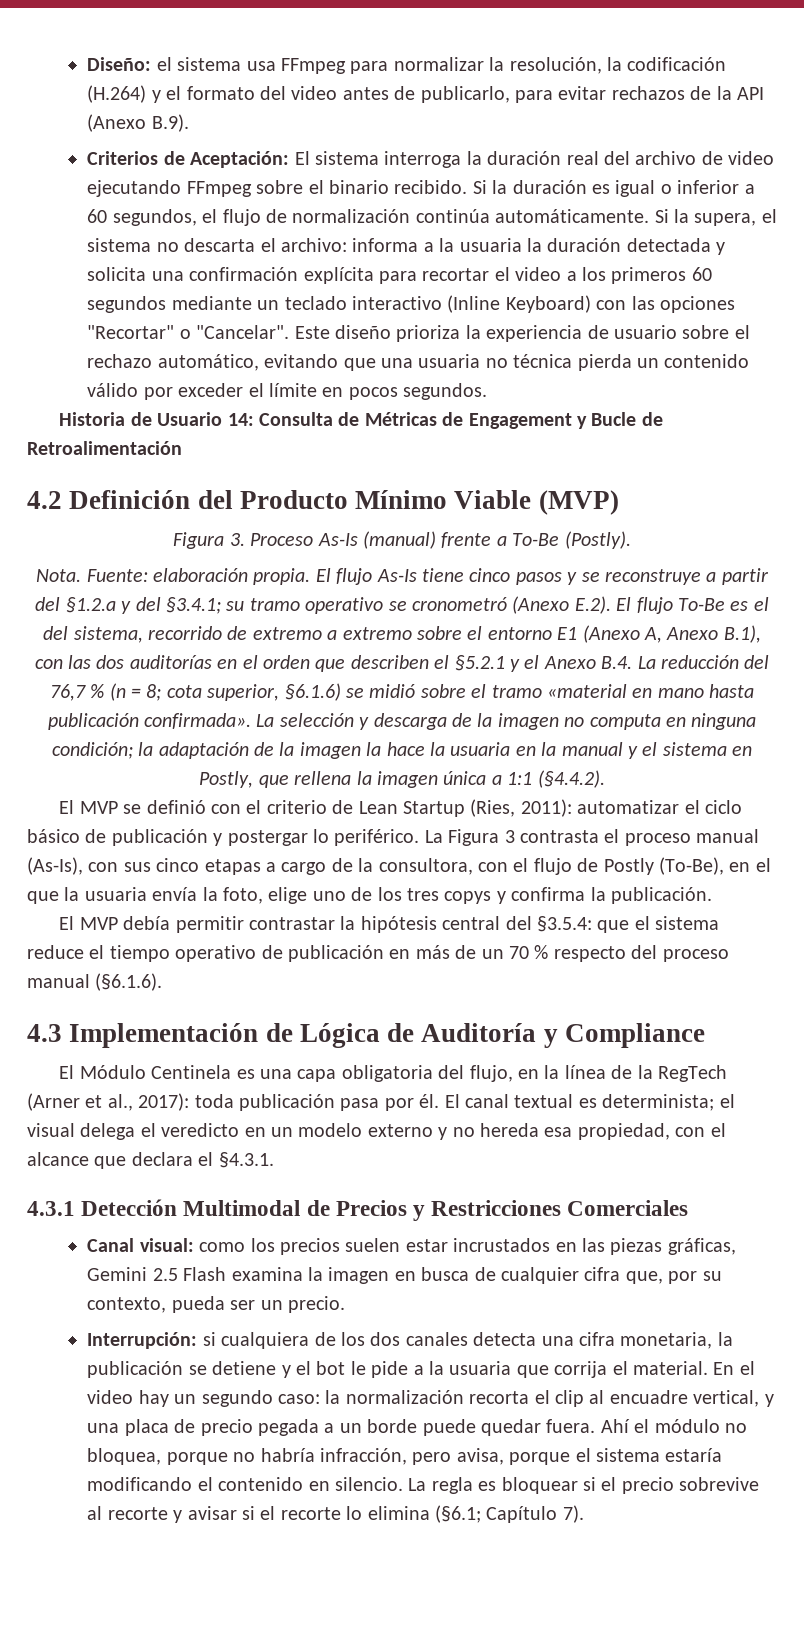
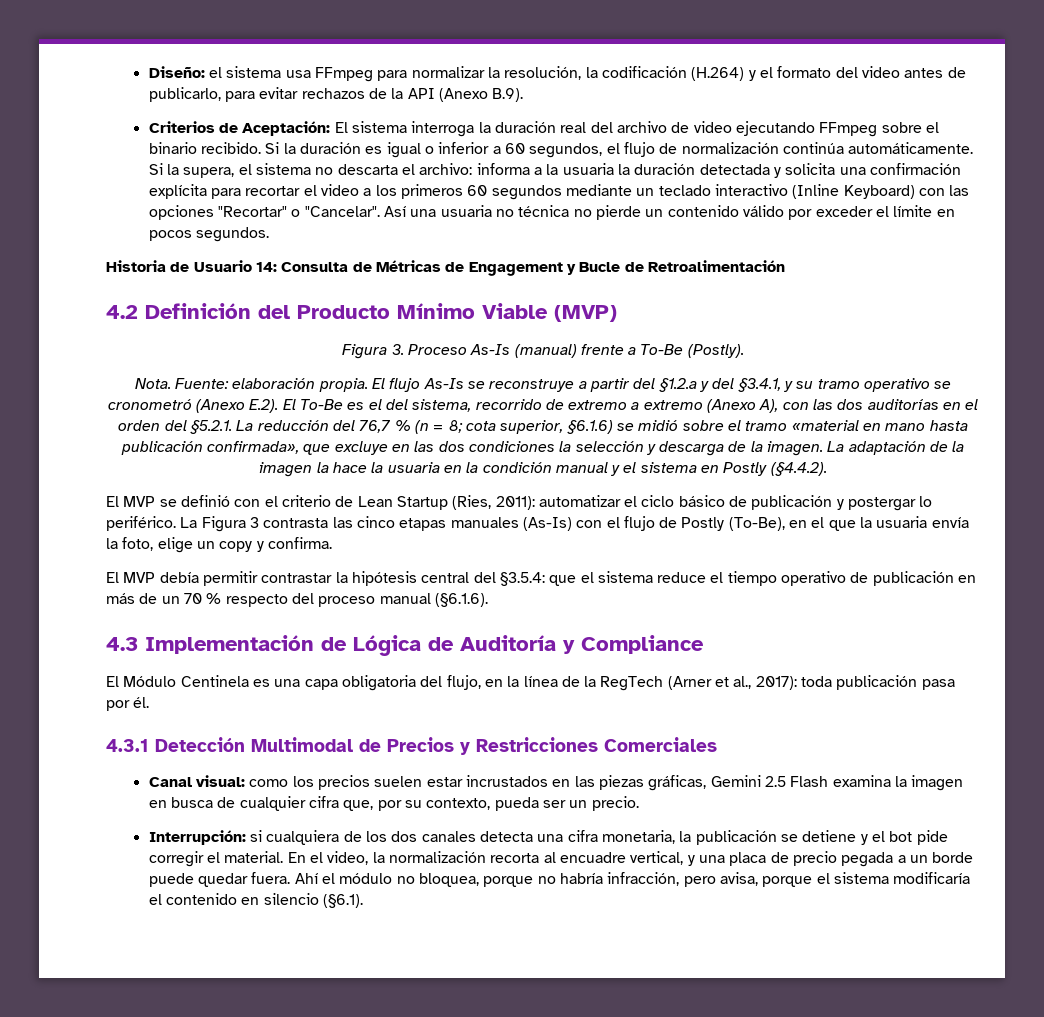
[294,325,750,342] [87,354,376,371] Este diseño prioriza la experiencia de usuario sobre el rechazo automático, evitando que -> [384,206,407,217] Así
[577,354,632,371] pierda -> [573,205,642,220] no pierde
[421,568,578,585] tiene cinco pasos y -> (464, 383) none
[165,597,221,614] §3.4.1; -> [737,378,793,392] §3.4.1, y
[636,597,673,614] flujo -> (296, 404) none
[416,625,761,643] sobre el entorno E1 (Anexo A, Anexo B.1), -> [707,399,779,413] (Anexo A),
[315,655,633,672] que describen el §5.2.1 y el Anexo B.4. -> [164,420,233,434] del §5.2.1.
[143,713,275,729] confirmada». La -> [206,441,572,455] confirmada», que excluye en las dos condiciones la
[497,713,757,730] [51,742,154,759] imagen no computa en ninguna condición; la -> [767,441,845,456] imagen. La
(557, 749) none -> [482,462,552,473] condición
[199,771,533,788] Postly, que rellena la imagen única a 1:1 -> [723,462,768,476] Postly
[604,829,760,846] [27,857,473,875] el proceso manual (As-Is), con sus cinco etapas a cargo de la consultora, -> [332,516,572,531] las cinco etapas manuales (As-Is)
[312,887,712,904] uno de los tres copys y confirma la publicación. -> [196,537,332,552] un copy y confirma.
[444,1094,735,1111] [27,1123,726,1140] [27,1152,274,1169] El canal textual es determinista; el visual delega el veredicto en un modelo externo y no hereda esa propiedad, con el alcance que declara el §4.3.1. -> (150, 702) none
[350,1361,755,1378] [87,1390,320,1407] le pide a la usuaria que corrija el material. En el video hay un segundo caso: -> [916,830,948,845] [148,851,369,867] pide corregir el material. En el video,
[534,1390,584,1407] el clip -> (540, 858) none
[665,1448,723,1462] [87,1477,193,1491] estaría modificando -> [893,872,971,884] modificaría
[334,1477,760,1494] [87,1505,584,1523] silencio. La regla es bloquear si el precio sobrevive al recorte y avisar si el recorte lo elimina (§6.1; Capítulo 7). -> [263,893,364,908] silencio (§6.1).

